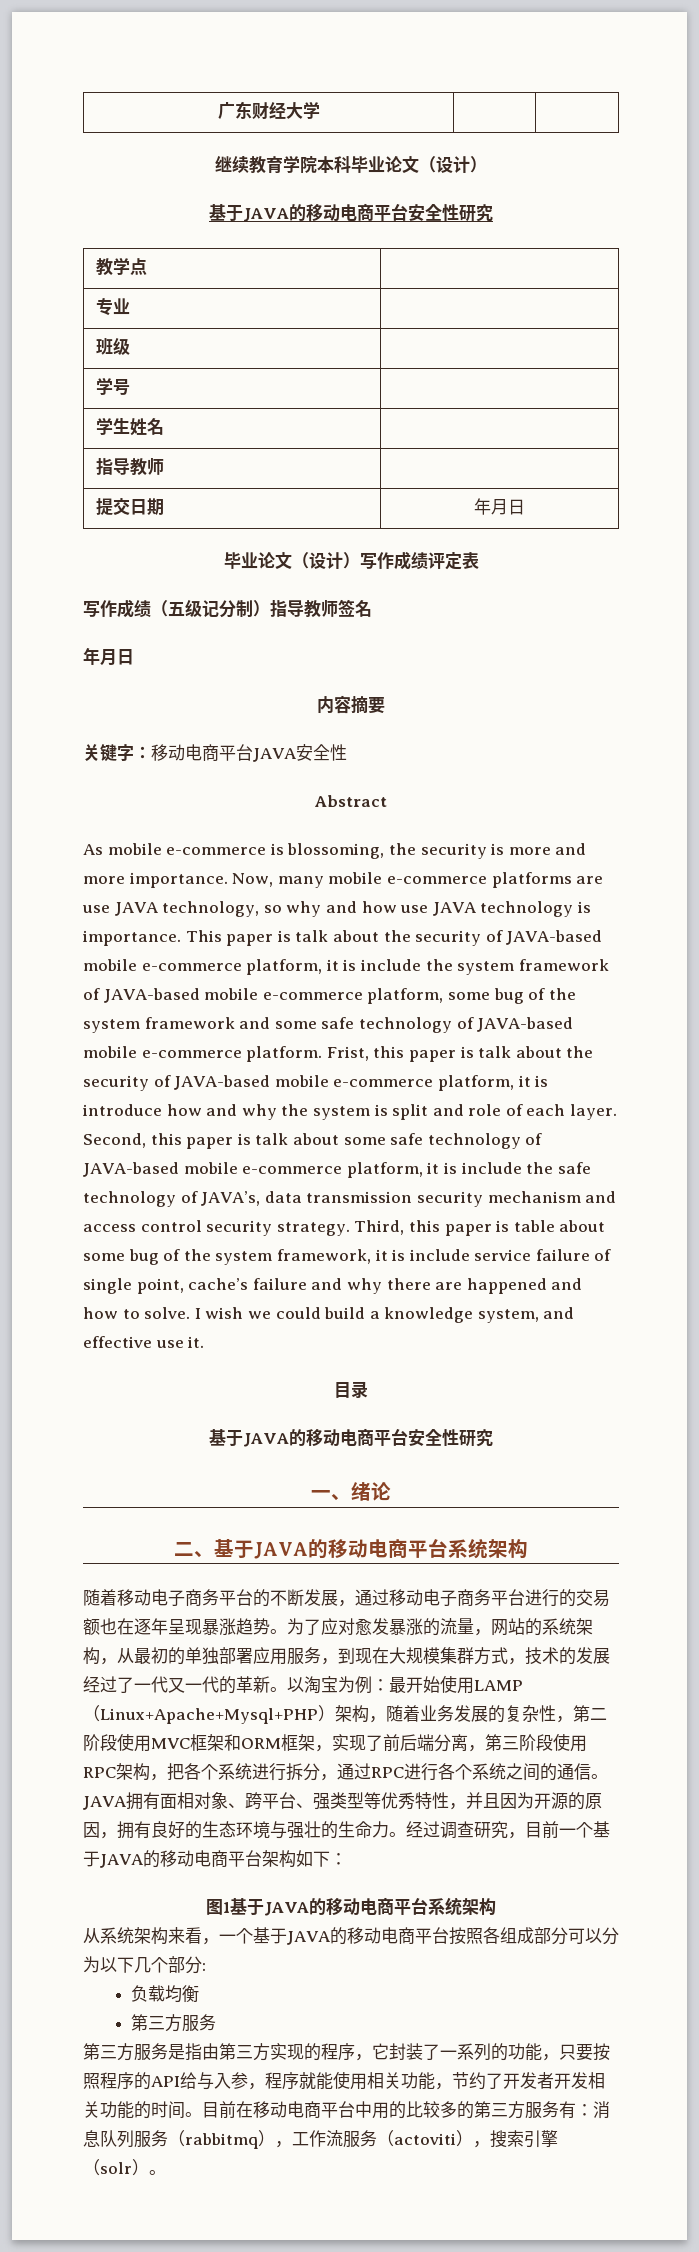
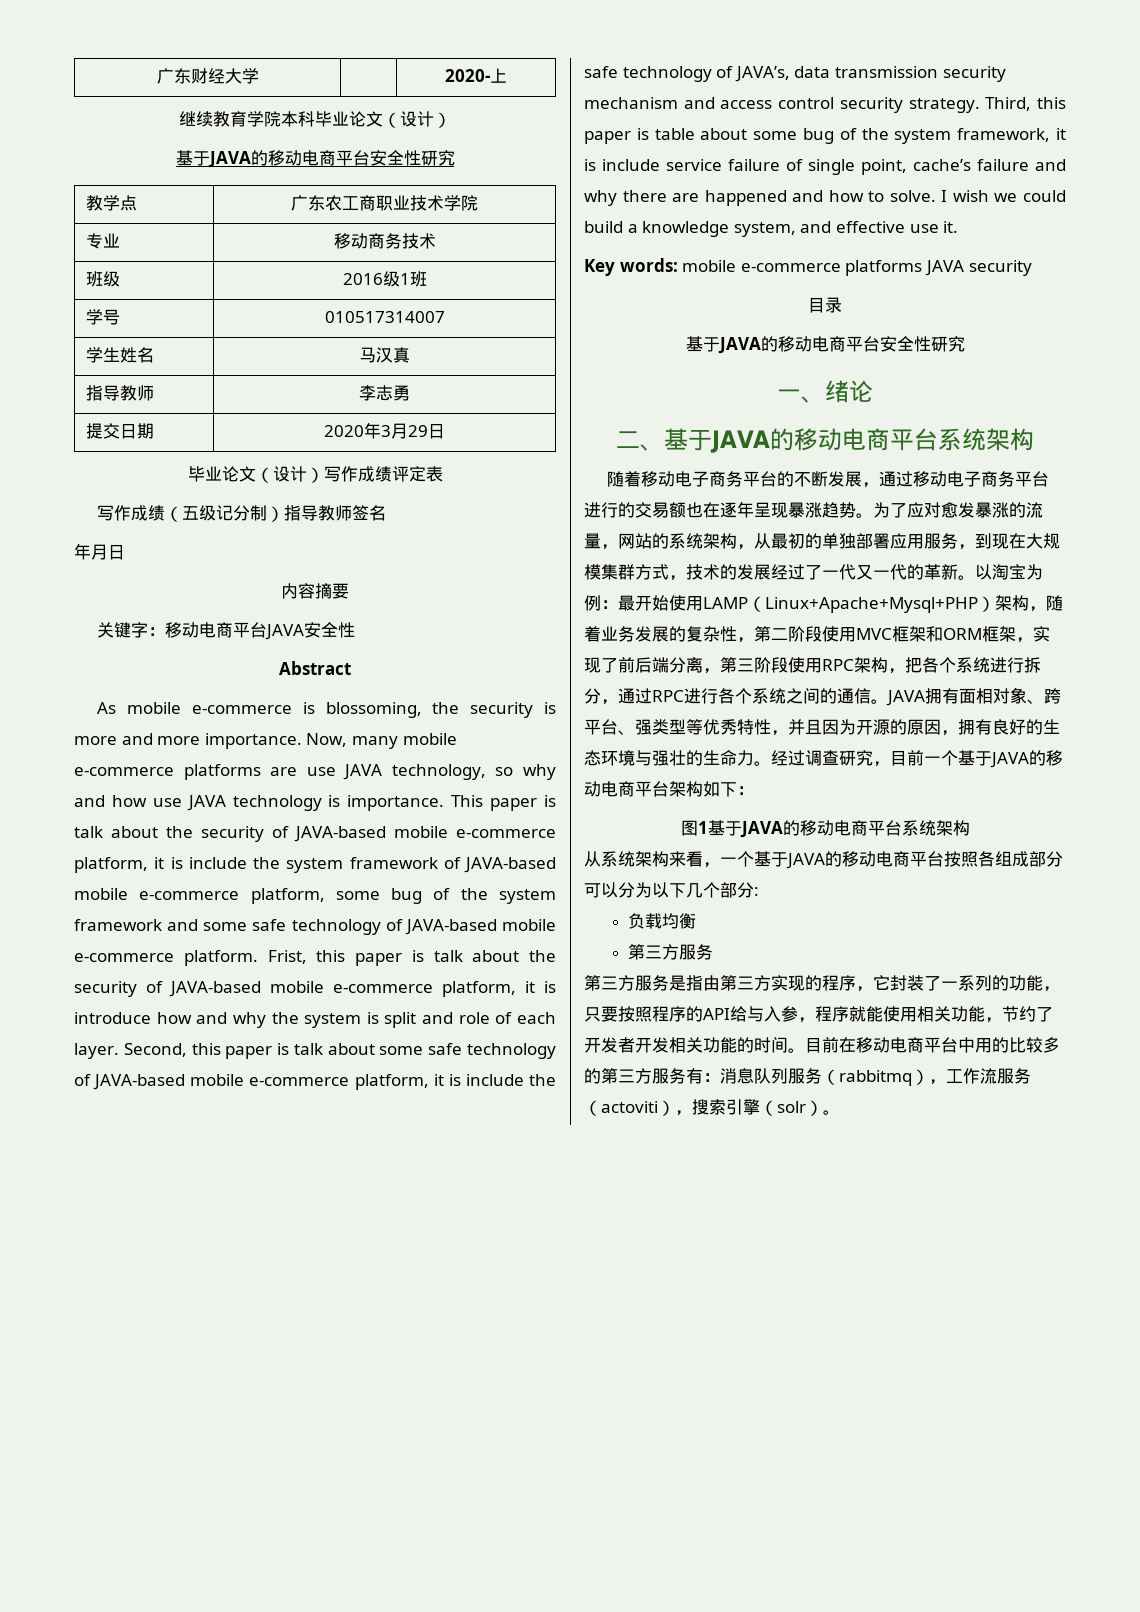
(320, 110) none -> [445,68,507,83] 2020-上
[96,298,131,316] [96,337,131,356] // 专业 | // 班级 | -> [291,195,478,211] [86,233,121,249] [333,233,436,249] [86,271,121,287] [342,271,427,287] 广东农工商职业技术学院 // 专业 | 移动商务技术 // 班级 | 2016级1班
(131, 387) none -> [324,311,445,323] 010517314007
(165, 426) none -> [359,347,410,363] 马汉真
(165, 466) none -> [359,385,410,401] 李志勇
[474,498,508,515] 年月 -> [324,422,428,439] 2020年3月29
(205, 1342) none -> [584,258,1032,276] // Key words: mobile e-commerce platforms JAVA security

